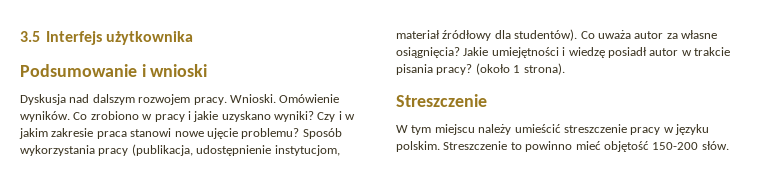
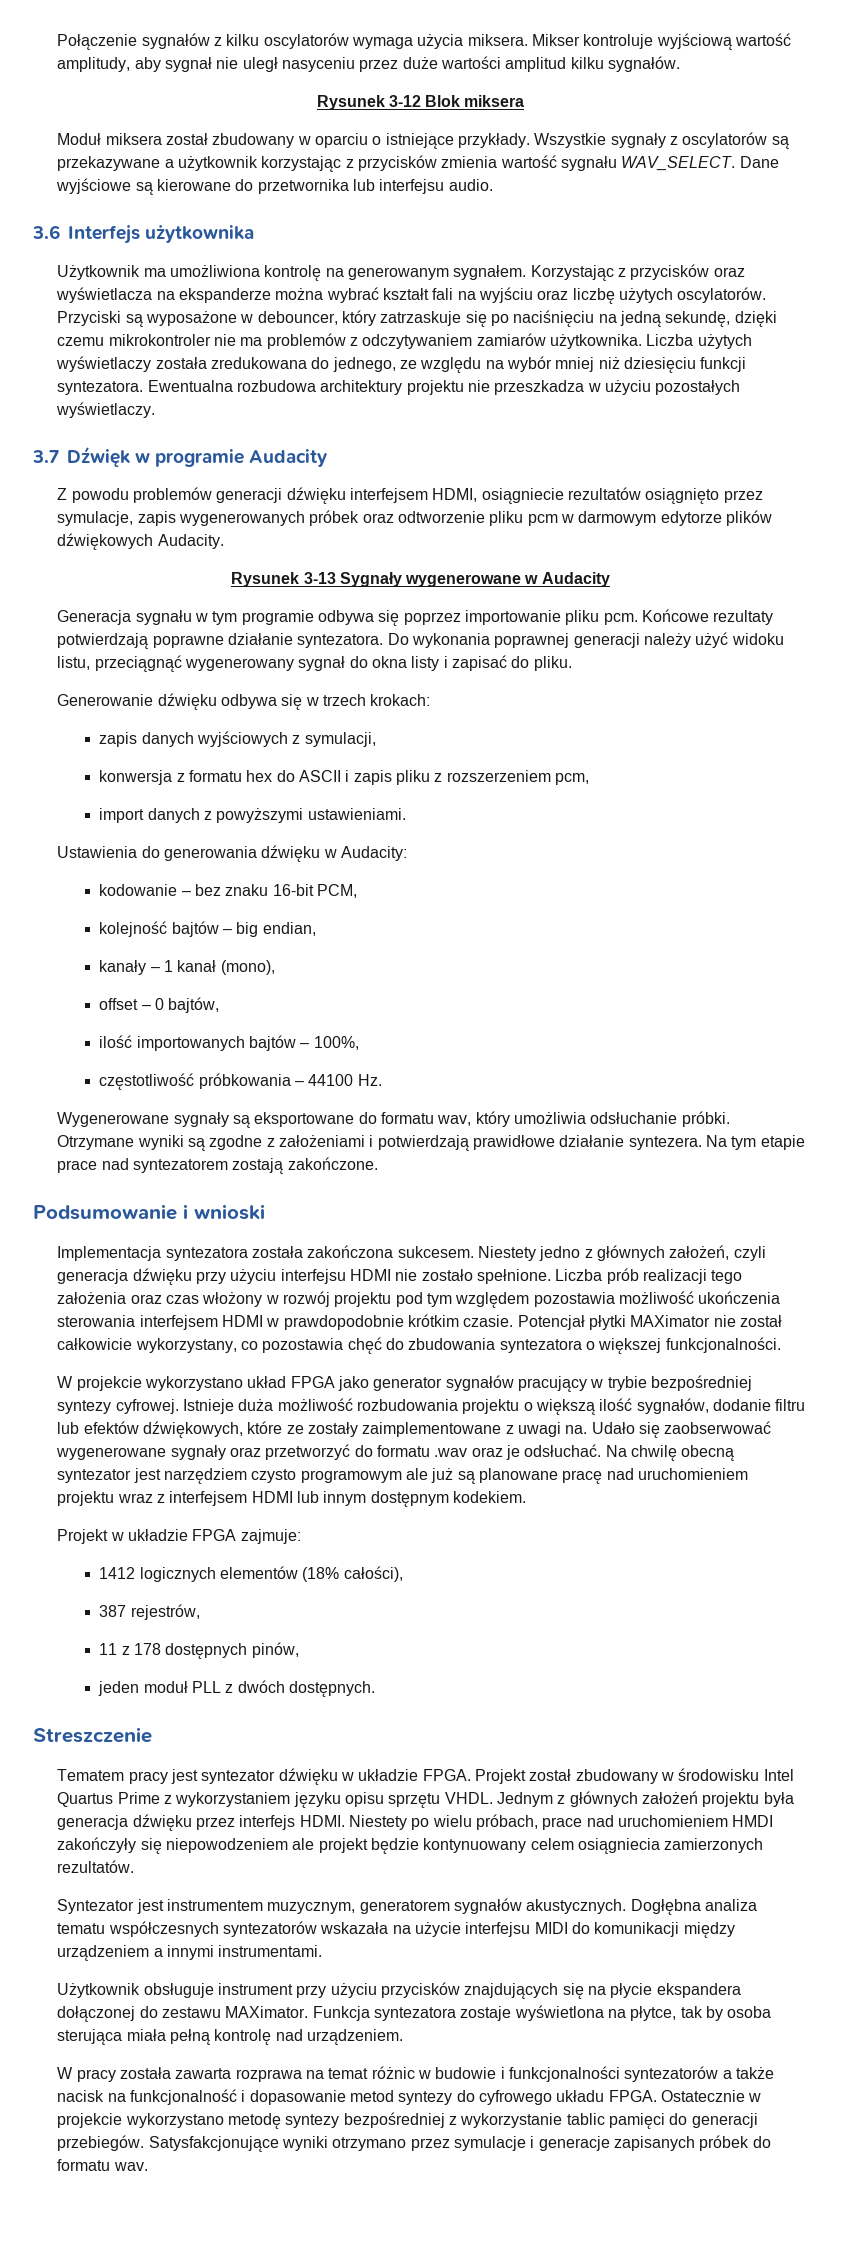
[20,31,194,45] [20,64,208,77] [20,94,340,105] [20,111,356,122] [19,128,342,139] [20,144,340,156] [396,29,717,41] [396,47,730,58] [396,63,565,75] [396,94,487,107] [396,124,709,135] [396,141,729,152] 3.5 Interfejs użytkownika // Podsumowanie i wnioski // Dyskusja nad dalszym rozwojem pracy. Wnioski. Omówienie wyników. Co zrobiono w pracy i jakie uzyskano wyniki? Czy i w jakim zakresie praca stanowi nowe ujęcie problemu? Sposób wykorzystania pracy (publikacja, udostępnienie instytucjom, materiał źródłowy dla studentów). Co uważa autor za własne osiągnięcia? Jakie umiejętności i wiedzę posiadł autor w trakcie pisania pracy? (około 1 strona). // Streszczenie // W tym miejscu należy umieścić streszczenie pracy w języku polskim. Streszczenie to powinno mieć objętość 150-200 słów. -> [57,33,791,50] [57,56,680,72] [316,95,525,110] [57,132,789,149] [57,155,779,172] [56,178,493,195] [32,225,255,244] [57,264,745,281] [56,287,767,304] [57,310,777,327] [57,333,752,349] [56,356,747,373] [57,380,741,395] [56,402,156,418] [32,446,328,467] [57,487,763,504] [57,510,772,526] [57,533,224,550] [231,572,610,587] [57,609,774,626] [57,632,784,649] [57,655,572,672] [57,693,431,710] [99,731,376,747] [99,770,590,785] [99,808,406,823] [57,845,408,862] [99,884,358,898] [99,921,316,937] [99,960,275,975] [99,997,220,1013] [99,1035,359,1051] [99,1073,382,1090] [57,1111,730,1128] [57,1135,805,1151] [57,1157,378,1174] [33,1204,265,1220] [57,1245,766,1261] [57,1268,743,1285] [57,1291,781,1308] [57,1314,782,1330] [57,1337,781,1354] [57,1375,752,1392] [57,1398,806,1415] [57,1421,772,1438] [56,1444,735,1461] [57,1468,748,1484] [57,1491,527,1507] [57,1529,301,1544] [99,1566,403,1582] [99,1604,200,1620] [99,1642,299,1659] [98,1680,376,1697] [33,1727,152,1743] [57,1768,794,1785] [57,1791,794,1808] [57,1814,774,1831] [57,1837,764,1854] [57,1860,135,1873] [57,1898,758,1915] [57,1921,735,1938] [57,1945,323,1961] [57,1982,741,1999] [57,2005,772,2022] [57,2029,404,2045] [57,2066,774,2082] [57,2089,762,2105] [57,2112,758,2129] [57,2135,771,2152] [57,2159,148,2171] Połączenie sygnałów z kilku oscylatorów wymaga użycia miksera. Mikser kontroluje wyjściową wartość amplitudy, aby sygnał nie uległ nasyceniu przez duże wartości amplitud kilku sygnałów. // Rysunek 3-12 Blok miksera // Moduł miksera został zbudowany w oparciu o istniejące przykłady. Wszystkie sygnały z oscylatorów są przekazywane a użytkownik korzystając z przycisków zmienia wartość sygnału WAV_SELECT. Dane wyjściowe są kierowane do przetwornika lub interfejsu audio. // 3.6 Interfejs użytkownika // Użytkownik ma umożliwiona kontrolę na generowanym sygnałem. Korzystając z przycisków oraz wyświetlacza na ekspanderze można wybrać kształt fali na wyjściu oraz liczbę użytych oscylatorów. Przyciski są wyposażone w debouncer, który zatrzaskuje się po naciśnięciu na jedną sekundę, dzięki czemu mikrokontroler nie ma problemów z odczytywaniem zamiarów użytkownika. Liczba użytych wyświetlaczy została zredukowana do jednego, ze względu na wybór mniej niż dziesięciu funkcji syntezatora. Ewentualna rozbudowa architektury projektu nie przeszkadza w użyciu pozostałych wyświetlaczy. // 3.7 Dźwięk w programie Audacity // Z powodu problemów generacji dźwięku interfejsem HDMI, osiągniecie rezultatów osiągnięto przez symulacje, zapis wygenerowanych próbek oraz odtworzenie pliku pcm w darmowym edytorze plików dźwiękowych Audacity. // Rysunek 3-13 Sygnały wygenerowane w Audacity // Generacja sygnału w tym programie odbywa się poprzez importowanie pliku pcm. Końcowe rezultaty potwierdzają poprawne działanie syntezatora. Do wykonania poprawnej generacji należy użyć widoku listu, przeciągnąć wygenerowany sygnał do okna listy i zapisać do pliku. // Generowanie dźwięku odbywa się w trzech krokach: // zapis danych wyjściowych z symulacji, // konwersja z formatu hex do ASCII i zapis pliku z rozszerzeniem pcm, // import danych z powyższymi ustawieniami. // Ustawienia do generowania dźwięku w Audacity: // kodowanie – bez znaku 16-bit PCM, // kolejność bajtów – big endian, // kanały – 1 kanał (mono), // offset – 0 bajtów, // ilość importowanych bajtów – 100%, // częstotliwość próbkowania – 44100 Hz. // Wygenerowane sygnały są eksportowane do formatu wav, który umożliwia odsłuchanie próbki. Otrzymane wyniki są zgodne z założeniami i potwierdzają prawidłowe działanie syntezera. Na tym etapie prace nad syntezatorem zostają zakończone. // Podsumowanie i wnioski // Implementacja syntezatora została zakończona sukcesem. Niestety jedno z głównych założeń, czyli generacja dźwięku przy użyciu interfejsu HDMI nie zostało spełnione. Liczba prób realizacji tego założenia oraz czas włożony w rozwój projektu pod tym względem pozostawia możliwość ukończenia sterowania interfejsem HDMI w prawdopodobnie krótkim czasie. Potencjał płytki MAXimator nie został całkowicie wykorzystany, co pozostawia chęć do zbudowania syntezatora o większej funkcjonalności. // W projekcie wykorzystano układ FPGA jako generator sygnałów pracujący w trybie bezpośredniej syntezy cyfrowej. Istnieje duża możliwość rozbudowania projektu o większą ilość sygnałów, dodanie filtru lub efektów dźwiękowych, które ze zostały zaimplementowane z uwagi na. Udało się zaobserwować wygenerowane sygnały oraz przetworzyć do formatu .wav oraz je odsłuchać. Na chwilę obecną syntezator jest narzędziem czysto programowym ale już są planowane pracę nad uruchomieniem projektu wraz z interfejsem HDMI lub innym dostępnym kodekiem. // Projekt w układzie FPGA zajmuje: // 1412 logicznych elementów (18% całości), // 387 rejestrów, // 11 z 178 dostępnych pinów, // jeden moduł PLL z dwóch dostępnych. // Streszczenie // Tematem pracy jest syntezator dźwięku w układzie FPGA. Projekt został zbudowany w środowisku Intel Quartus Prime z wykorzystaniem języku opisu sprzętu VHDL. Jednym z głównych założeń projektu była generacja dźwięku przez interfejs HDMI. Niestety po wielu próbach, prace nad uruchomieniem HMDI zakończyły się niepowodzeniem ale projekt będzie kontynuowany celem osiągniecia zamierzonych rezultatów. // Syntezator jest instrumentem muzycznym, generatorem sygnałów akustycznych. Dogłębna analiza tematu współczesnych syntezatorów wskazała na użycie interfejsu MIDI do komunikacji między urządzeniem a innymi instrumentami. // Użytkownik obsługuje instrument przy użyciu przycisków znajdujących się na płycie ekspandera dołączonej do zestawu MAXimator. Funkcja syntezatora zostaje wyświetlona na płytce, tak by osoba sterująca miała pełną kontrolę nad urządzeniem. // W pracy została zawarta rozprawa na temat różnic w budowie i funkcjonalności syntezatorów a także nacisk na funkcjonalność i dopasowanie metod syntezy do cyfrowego układu FPGA. Ostatecznie w projekcie wykorzystano metodę syntezy bezpośredniej z wykorzystanie tablic pamięci do generacji przebiegów. Satysfakcjonujące wyniki otrzymano przez symulacje i generacje zapisanych próbek do formatu wav.

